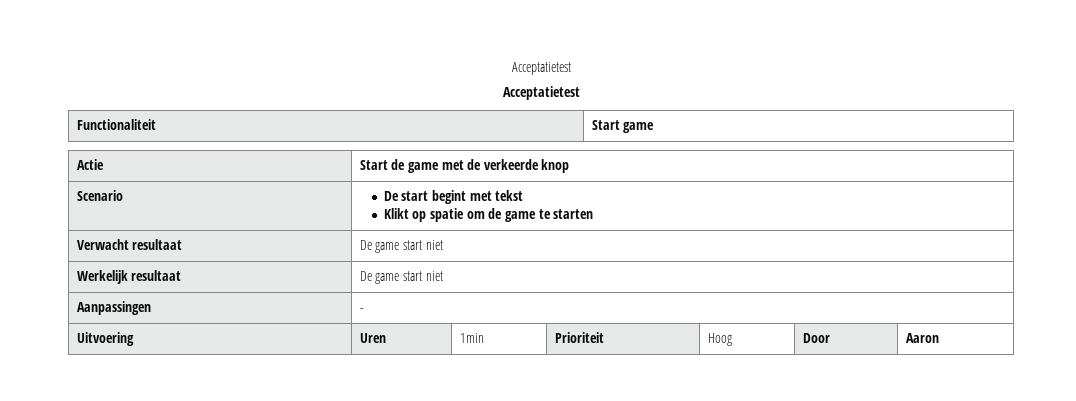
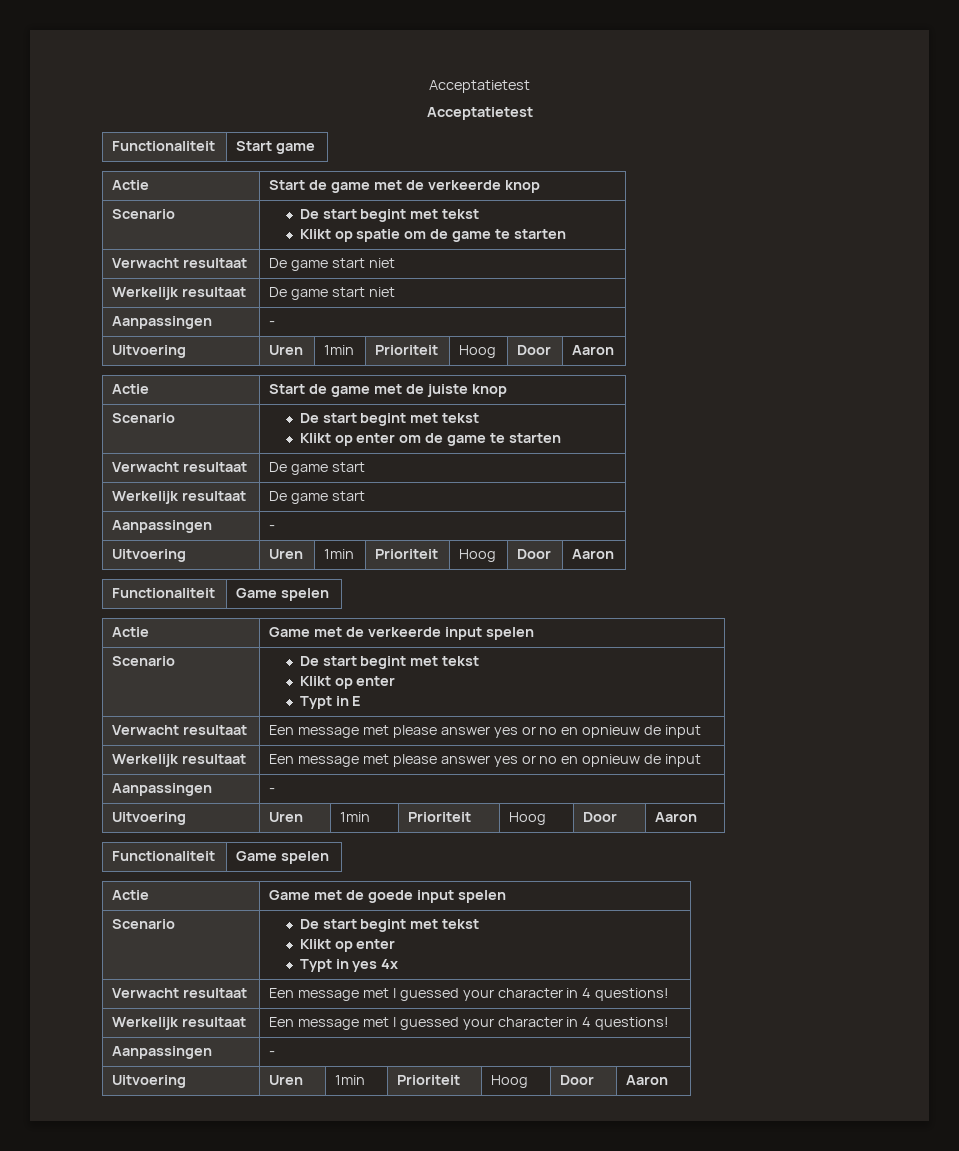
(939, 338) none -> [112,384,150,394] [269,384,507,397] [112,413,176,423] [299,413,480,426] [299,433,562,446] [112,462,247,472] [269,462,365,475] [112,491,246,504] [269,491,365,504] [112,520,213,533] [269,525,276,530] [112,549,187,562] [269,549,304,559] [324,549,355,559] [375,549,439,559] [459,549,497,562] [517,549,552,559] [572,549,615,559] [112,588,216,598] [236,588,329,601] [112,627,150,637] [269,627,534,640] [112,656,176,666] [299,656,480,669] [299,676,396,689] [299,696,361,709] [112,725,247,735] [269,725,702,738] [112,754,246,767] [269,754,702,767] [112,783,213,796] [269,788,276,793] [112,812,187,825] [269,812,304,822] [340,812,371,822] [408,812,472,822] [509,812,547,825] [583,812,618,822] [655,812,698,822] [112,851,216,861] [236,851,329,864] [112,890,150,900] [269,890,506,903] [112,919,176,929] [299,919,480,932] [299,939,396,952] [299,959,399,972] [112,988,247,998] [269,988,670,1001] [112,1017,246,1030] [269,1017,670,1030] [112,1046,213,1059] [269,1051,276,1056] [112,1075,187,1088] [269,1075,304,1085] [335,1075,366,1085] [397,1075,461,1085] [491,1075,529,1088] [560,1075,595,1085] [626,1075,669,1085] // Actie | Start de game met de juiste knop // Scenario | De start begint met tekst // Klikt op enter om de game te starten // Verwacht resultaat | De game start // Werkelijk resultaat | De game start // Aanpassingen | - // Uitvoering | Uren | 1min | Prioriteit | Hoog | Door | Aaron // Functionaliteit | Game spelen // Actie | Game met de verkeerde input spelen // Scenario | De start begint met tekst // Klikt op enter // Typt in E // Verwacht resultaat | Een message met please answer yes or no en opnieuw de input // Werkelijk resultaat | Een message met please answer yes or no en opnieuw de input // Aanpassingen | - // Uitvoering | Uren | 1min | Prioriteit | Hoog | Door | Aaron // Functionaliteit | Game spelen // Actie | Game met de goede input spelen // Scenario | De start begint met tekst // Klikt op enter // Typt in yes 4x // Verwacht resultaat | Een message met I guessed your character in 4 questions! // Werkelijk resultaat | Een message met I guessed your character in 4 questions! // Aanpassingen | - // Uitvoering | Uren | 1min | Prioriteit | Hoog | Door | Aaron

